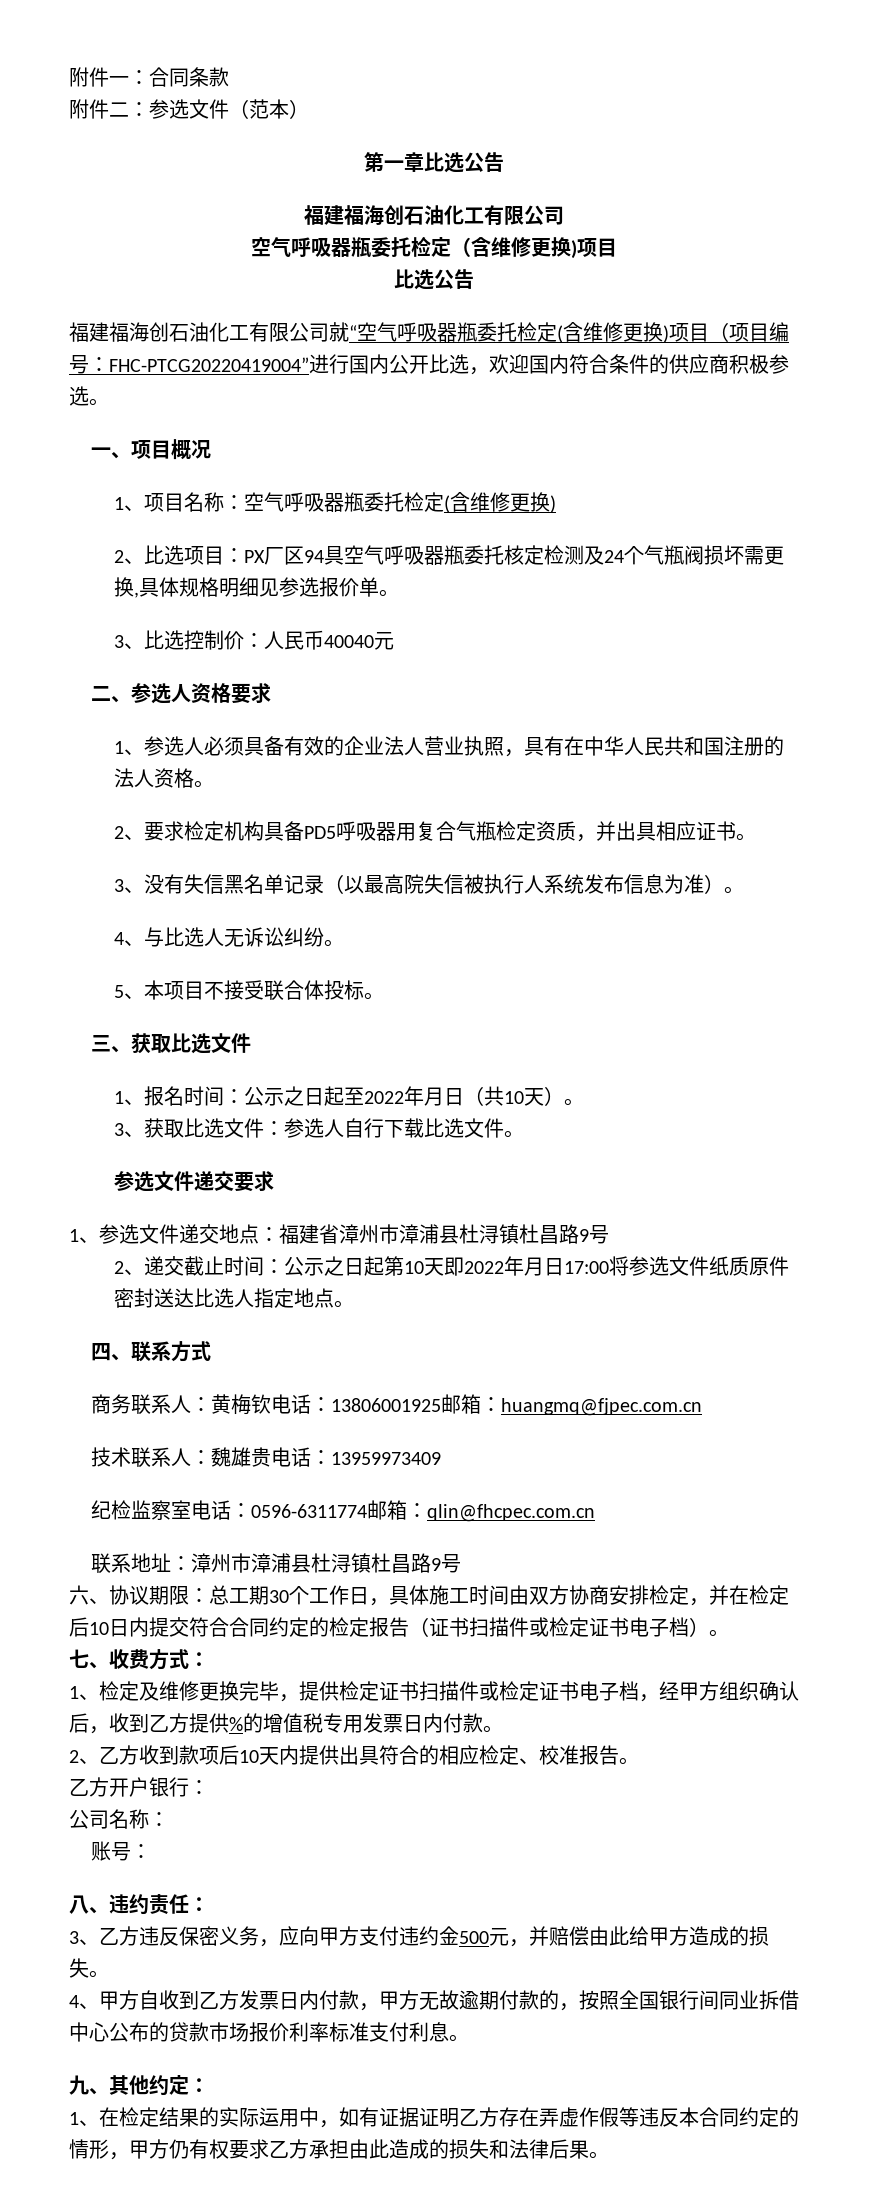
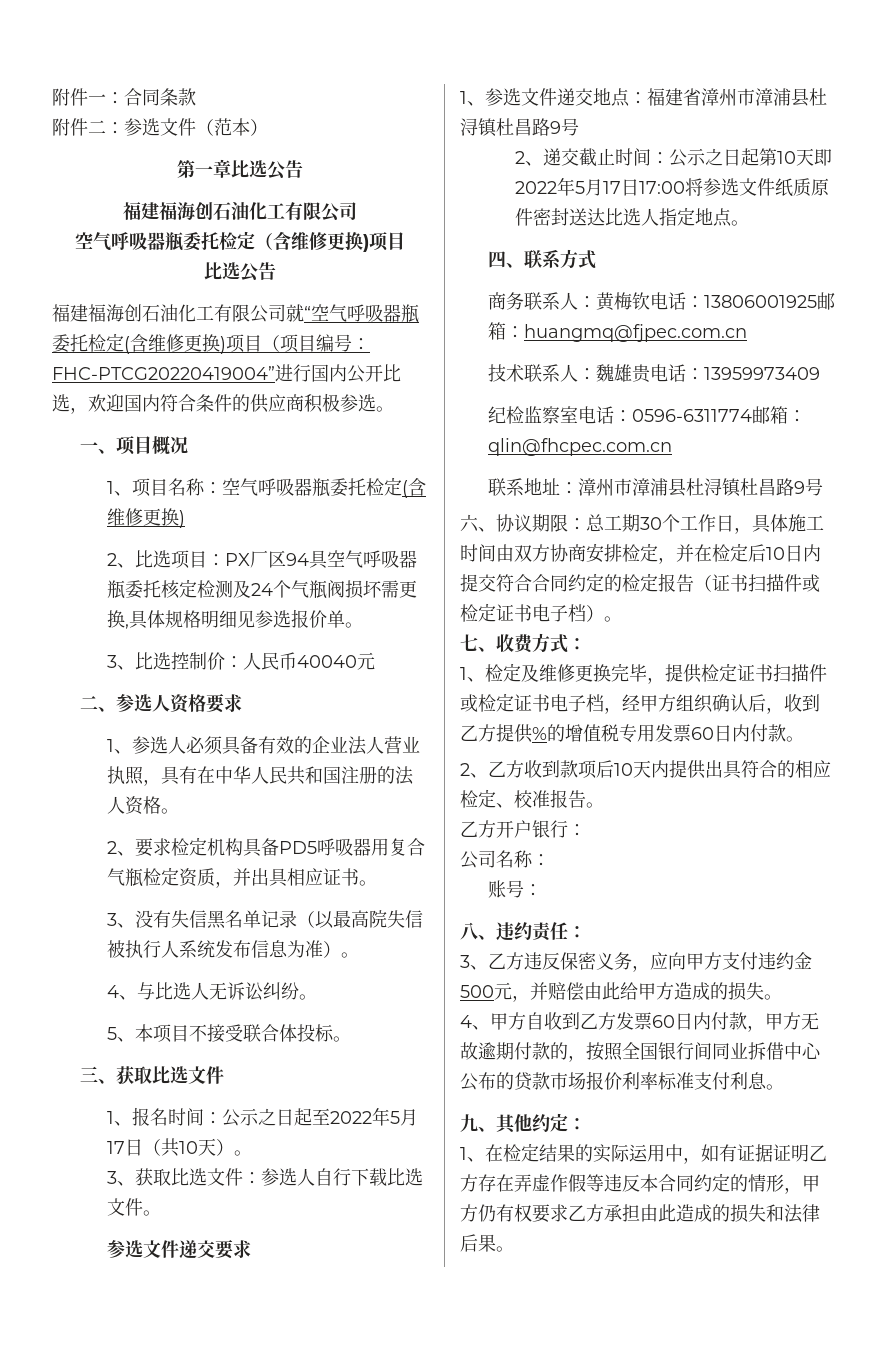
[423,1087,444,1106] 月 -> [390,1109,419,1126] [107,1141,126,1154] 5月17
[523,1257,544,1276] 月 -> [575,179,622,196] 5月17
(403, 1723) none -> [691,727,714,740] 60
(279, 2000) none -> [652,1015,675,1028] 60

